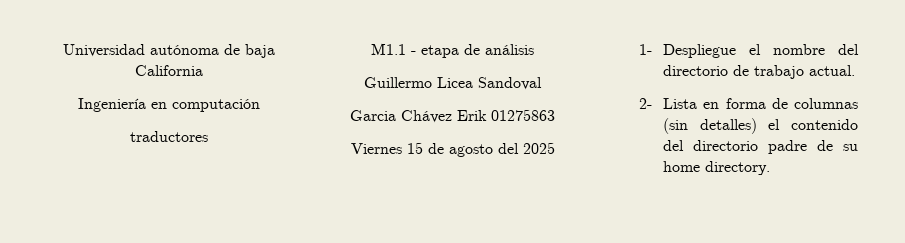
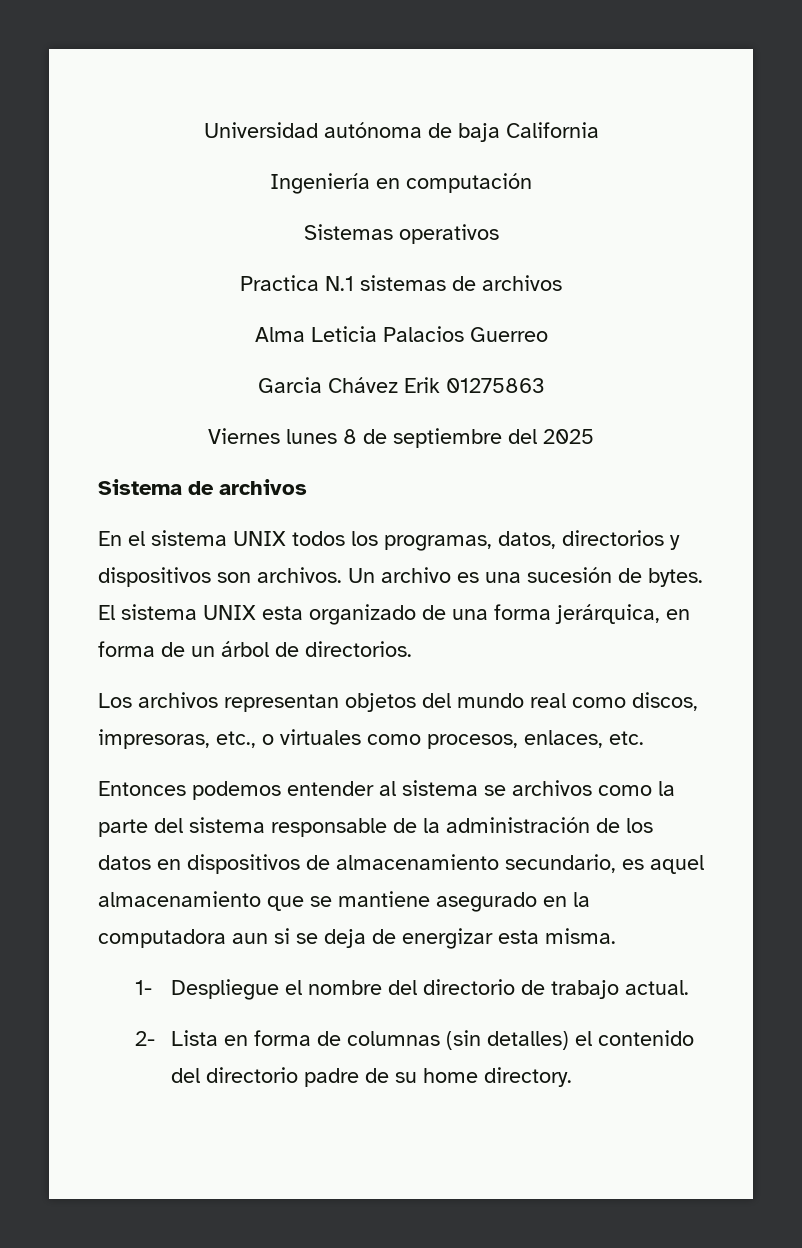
[129,131,208,142] [371,43,534,58] [364,77,542,90] traductores // M1.1 - etapa de análisis // Guillermo Licea Sandoval -> [303,224,499,244] [240,275,562,291] [254,326,548,342] Sistemas operativos // Practica N.1 sistemas de archivos // Alma Leticia Palacios Guerreo
[406,142,555,157] 15 de agosto del 2025 -> [286,428,594,448] [98,479,307,495] [98,530,680,551] [98,567,703,587] [98,604,690,625] [98,641,412,657] [98,692,698,712] [98,729,644,749] [98,780,675,800] [98,817,653,837] [98,854,704,874] [98,891,590,912] [98,928,616,949] lunes 8 de septiembre del 2025 // Sistema de archivos // En el sistema UNIX todos los programas, datos, directorios y dispositivos son archivos. Un archivo es una sucesión de bytes. El sistema UNIX esta organizado de una forma jerárquica, en forma de un árbol de directorios. // Los archivos representan objetos del mundo real como discos, impresoras, etc., o virtuales como procesos, enlaces, etc. // Entonces podemos entender al sistema se archivos como la parte del sistema responsable de la administración de los datos en dispositivos de almacenamiento secundario, es aquel almacenamiento que se mantiene asegurado en la computadora aun si se deja de energizar esta misma.

